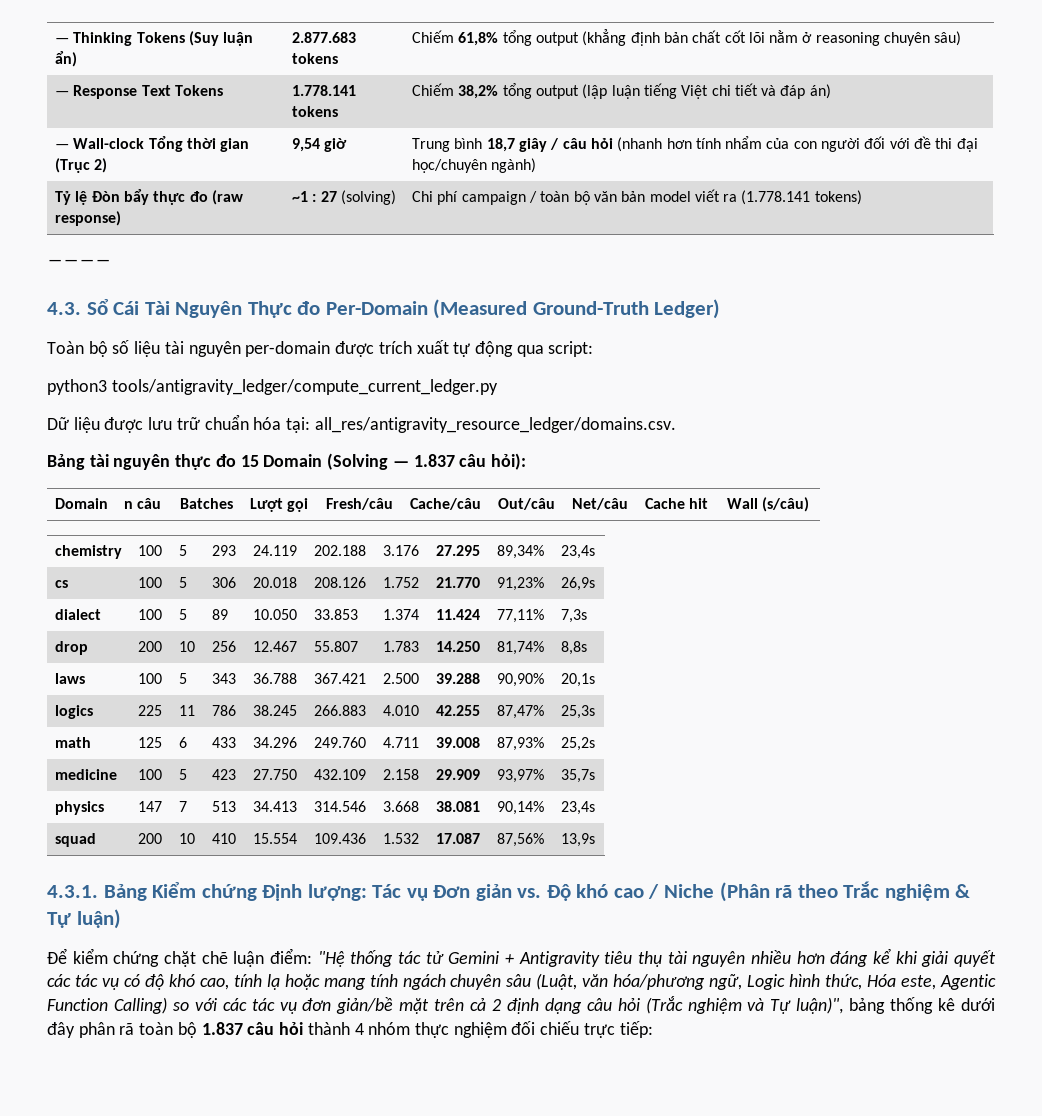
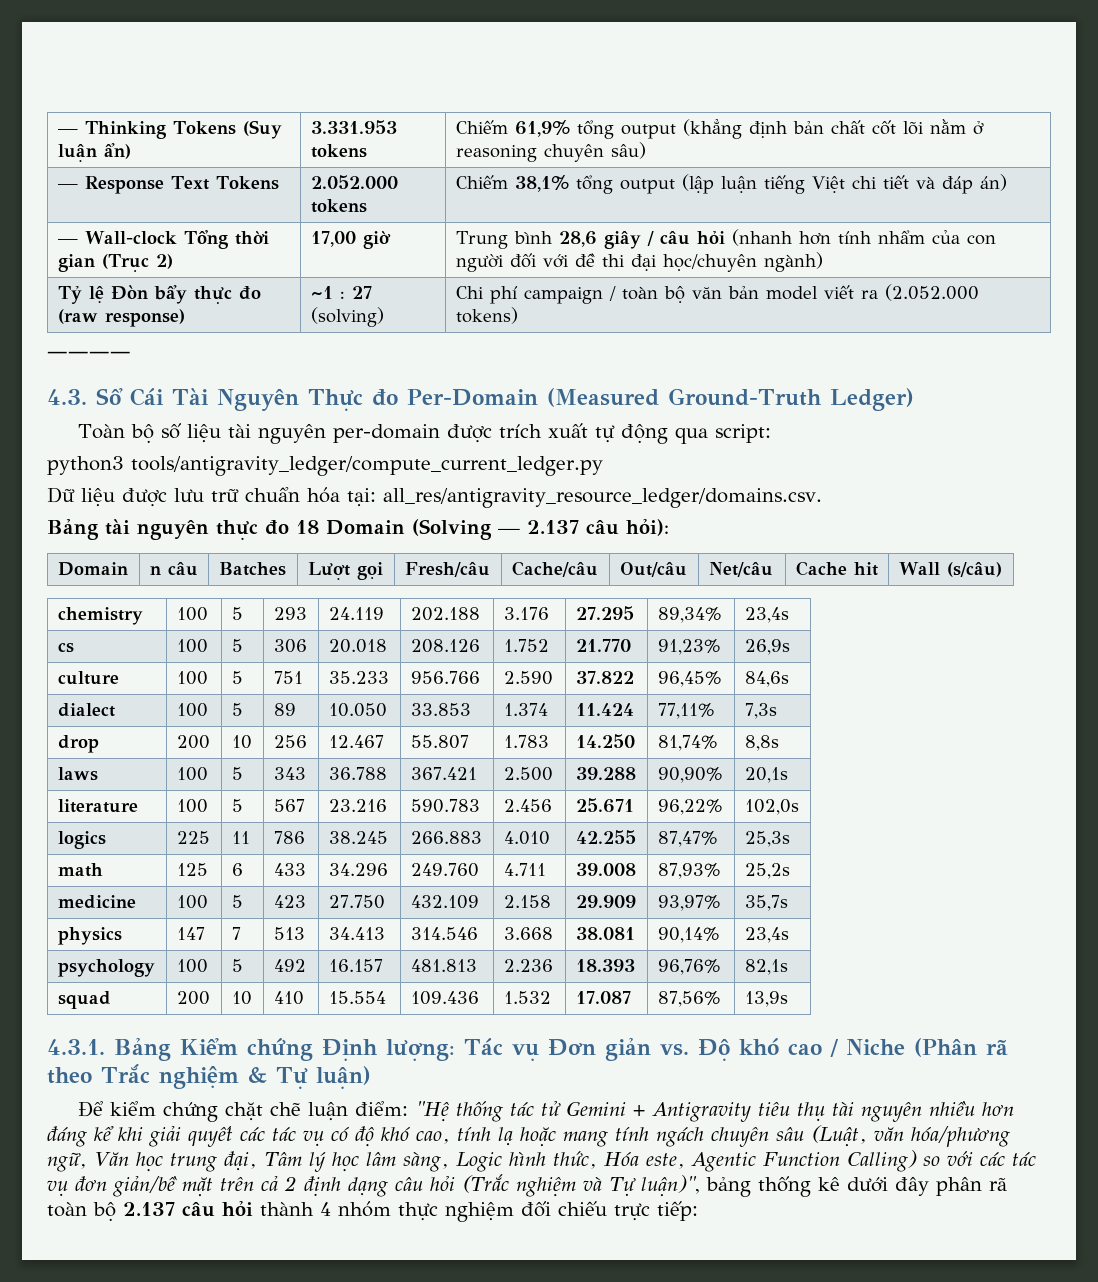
[291,32,356,43] [291,53,338,64] [411,30,499,46] 2.877.683 tokens | Chiếm 61,8% -> [310,120,397,134] [310,144,367,158] [455,120,570,137] 3.331.953 tokens | Chiếm 61,9%
[291,85,356,96] [291,106,338,117] [411,83,499,99] 1.778.141 tokens | Chiếm 38,2% -> [310,175,398,189] [310,199,367,213] [455,175,569,192] 2.052.000 tokens | Chiếm 38,1%
[291,138,320,152] 9,54 -> [310,231,356,247] 17,00
[486,138,515,152] 18,7 -> [558,231,597,247] 28,6
[741,190,811,205] (1.778.141 -> [884,284,979,301] (2.052.000
[240,455,259,467] 15 -> [296,520,319,534] 18
[413,454,455,467] 1.837 -> [527,520,579,534] 2.137
(595, 584) none -> [57,671,119,685] [176,671,208,685] [231,671,243,684] [273,671,303,684] [328,671,389,684] [410,671,480,684] [503,671,553,685] [575,671,634,684] [657,671,722,687] [744,671,789,687] // culture | 100 | 5 | 751 | 35.233 | 956.766 | 2.590 | 37.822 | 96,45% | 84,6s
(595, 680) none -> [57,799,138,813] [176,799,208,813] [231,799,243,812] [273,799,305,812] [328,799,387,812] [410,799,480,813] [503,799,552,812] [575,798,634,813] [657,799,723,815] [744,799,799,815] // literature | 100 | 5 | 567 | 23.216 | 590.783 | 2.456 | 25.671 | 96,22% | 102,0s
(595, 808) none -> [57,959,155,977] [176,959,208,973] [231,959,243,972] [273,959,306,972] [328,959,383,972] [410,959,477,972] [503,959,553,972] [575,959,635,972] [657,959,721,975] [744,959,788,975] // psychology | 100 | 5 | 492 | 16.157 | 481.813 | 2.236 | 18.393 | 96,76% | 82,1s
(743, 982) none -> [94,1151,449,1172] Văn học trung đại, Tâm lý học lâm sàng,
[201,1022,243,1035] 1.837 -> [123,1202,175,1216] 2.137

